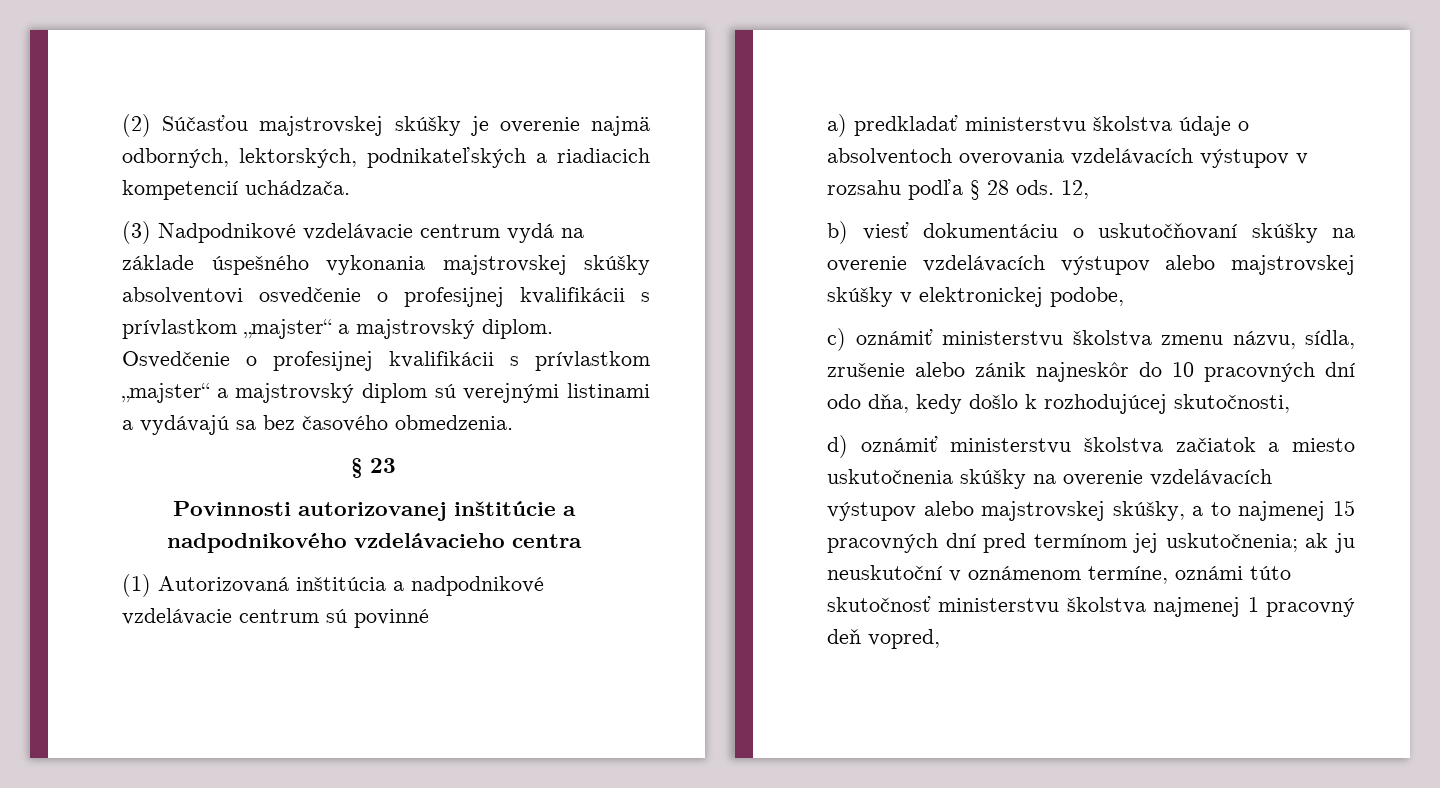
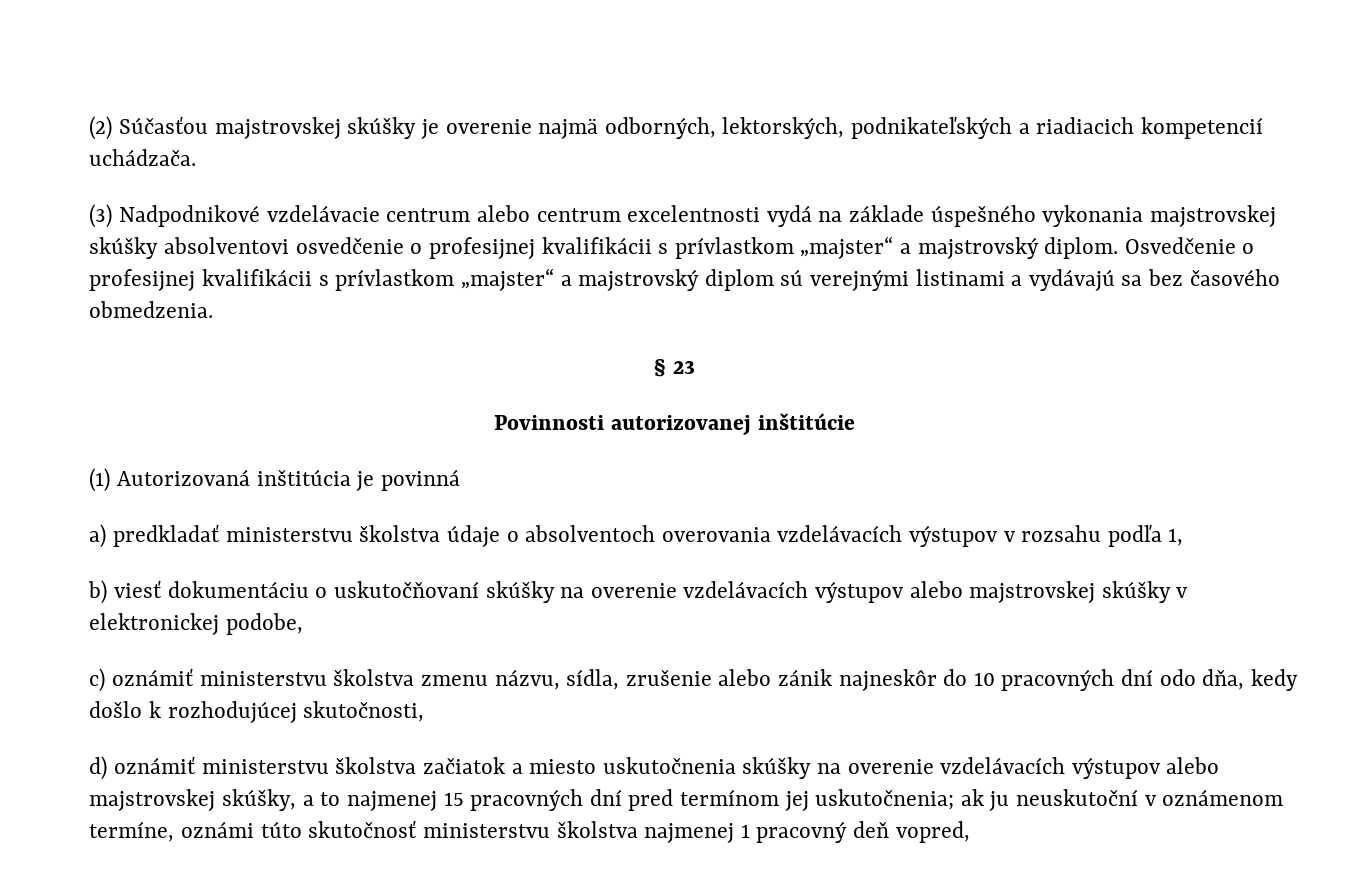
(501, 231) none -> [476,205,761,222] alebo centrum excelentnosti
[562,506,576,516] [166,533,582,553] a nadpodnikového vzdelávacieho centra -> (855, 421) none
[393,576,545,596] [122,608,430,628] a nadpodnikové vzdelávacie centrum sú povinné -> [356,469,460,491] je povinná
[970,180,1090,200] § 28 ods. 12, -> [1168,528,1184,546] 1,

